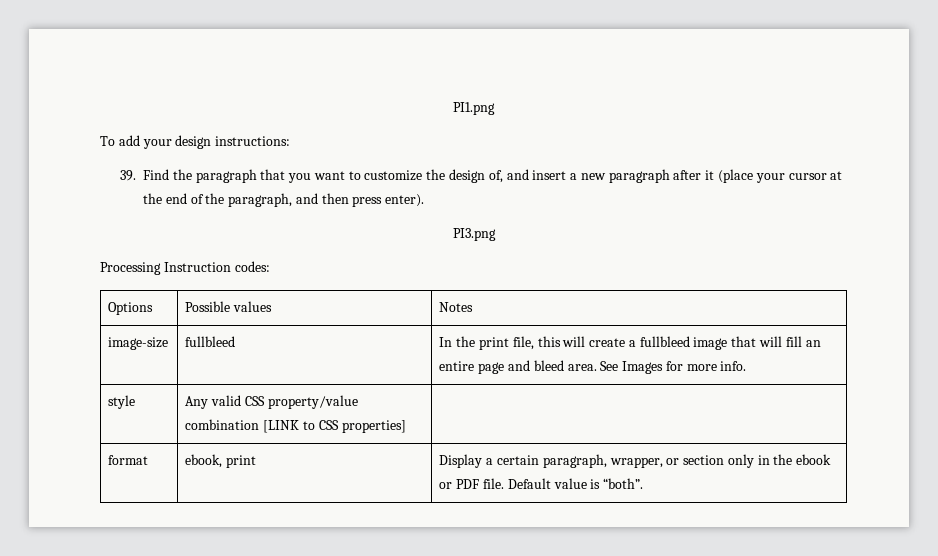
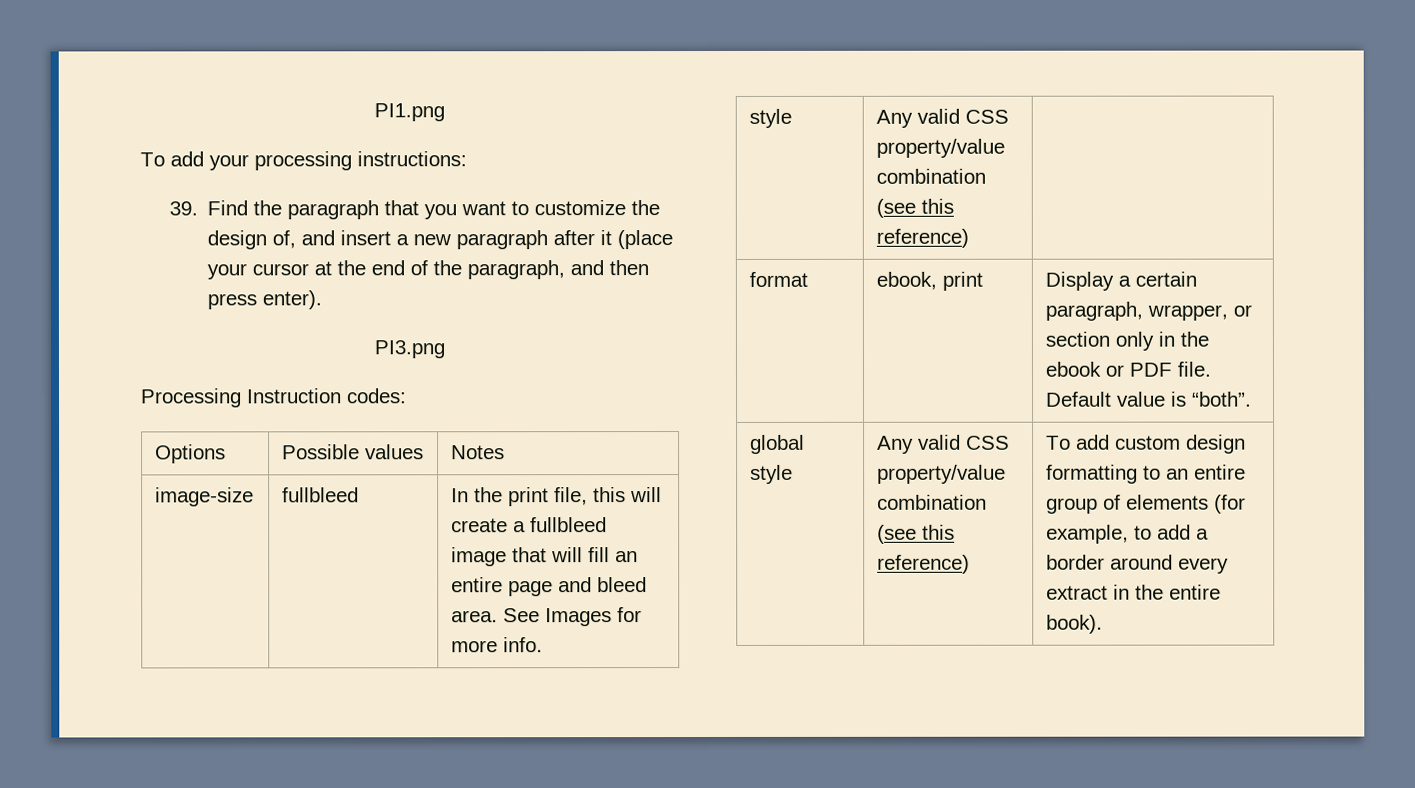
[175,135,212,149] design -> [254,151,352,171] processing
[263,420,406,433] [LINK to CSS properties] -> [876,198,955,218] [876,228,970,248] (see this reference)
(644, 483) none -> [750,434,806,454] [750,464,794,484] [877,434,1011,454] [877,464,1007,484] [877,494,988,510] [877,524,956,544] [877,554,971,574] [1046,434,1247,454] [1046,464,1247,484] [1046,494,1247,514] [1046,524,1210,544] [1046,554,1230,574] [1046,584,1222,600] [1046,614,1104,634] // global style | Any valid CSS property/value combination (see this reference) | To add custom design formatting to an entire group of elements (for example, to add a border around every extract in the entire book).

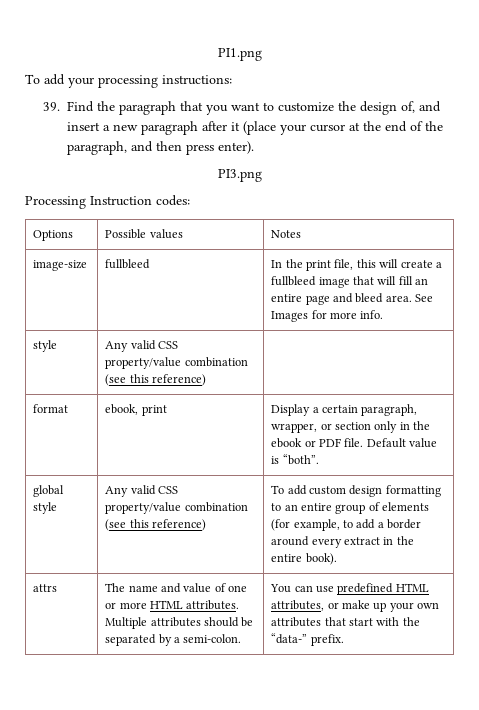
(1104, 624) none -> [33,584,58,592] [105,583,248,593] [105,600,240,610] [105,617,254,629] [105,634,242,646] [270,583,429,595] [271,600,440,612] [271,617,420,627] [271,633,344,646] // attrs | The name and value of one or more HTML attributes. Multiple attributes should be separated by a semi-colon. | You can use predefined HTML attributes, or make up your own attributes that start with the “data-” prefix.

